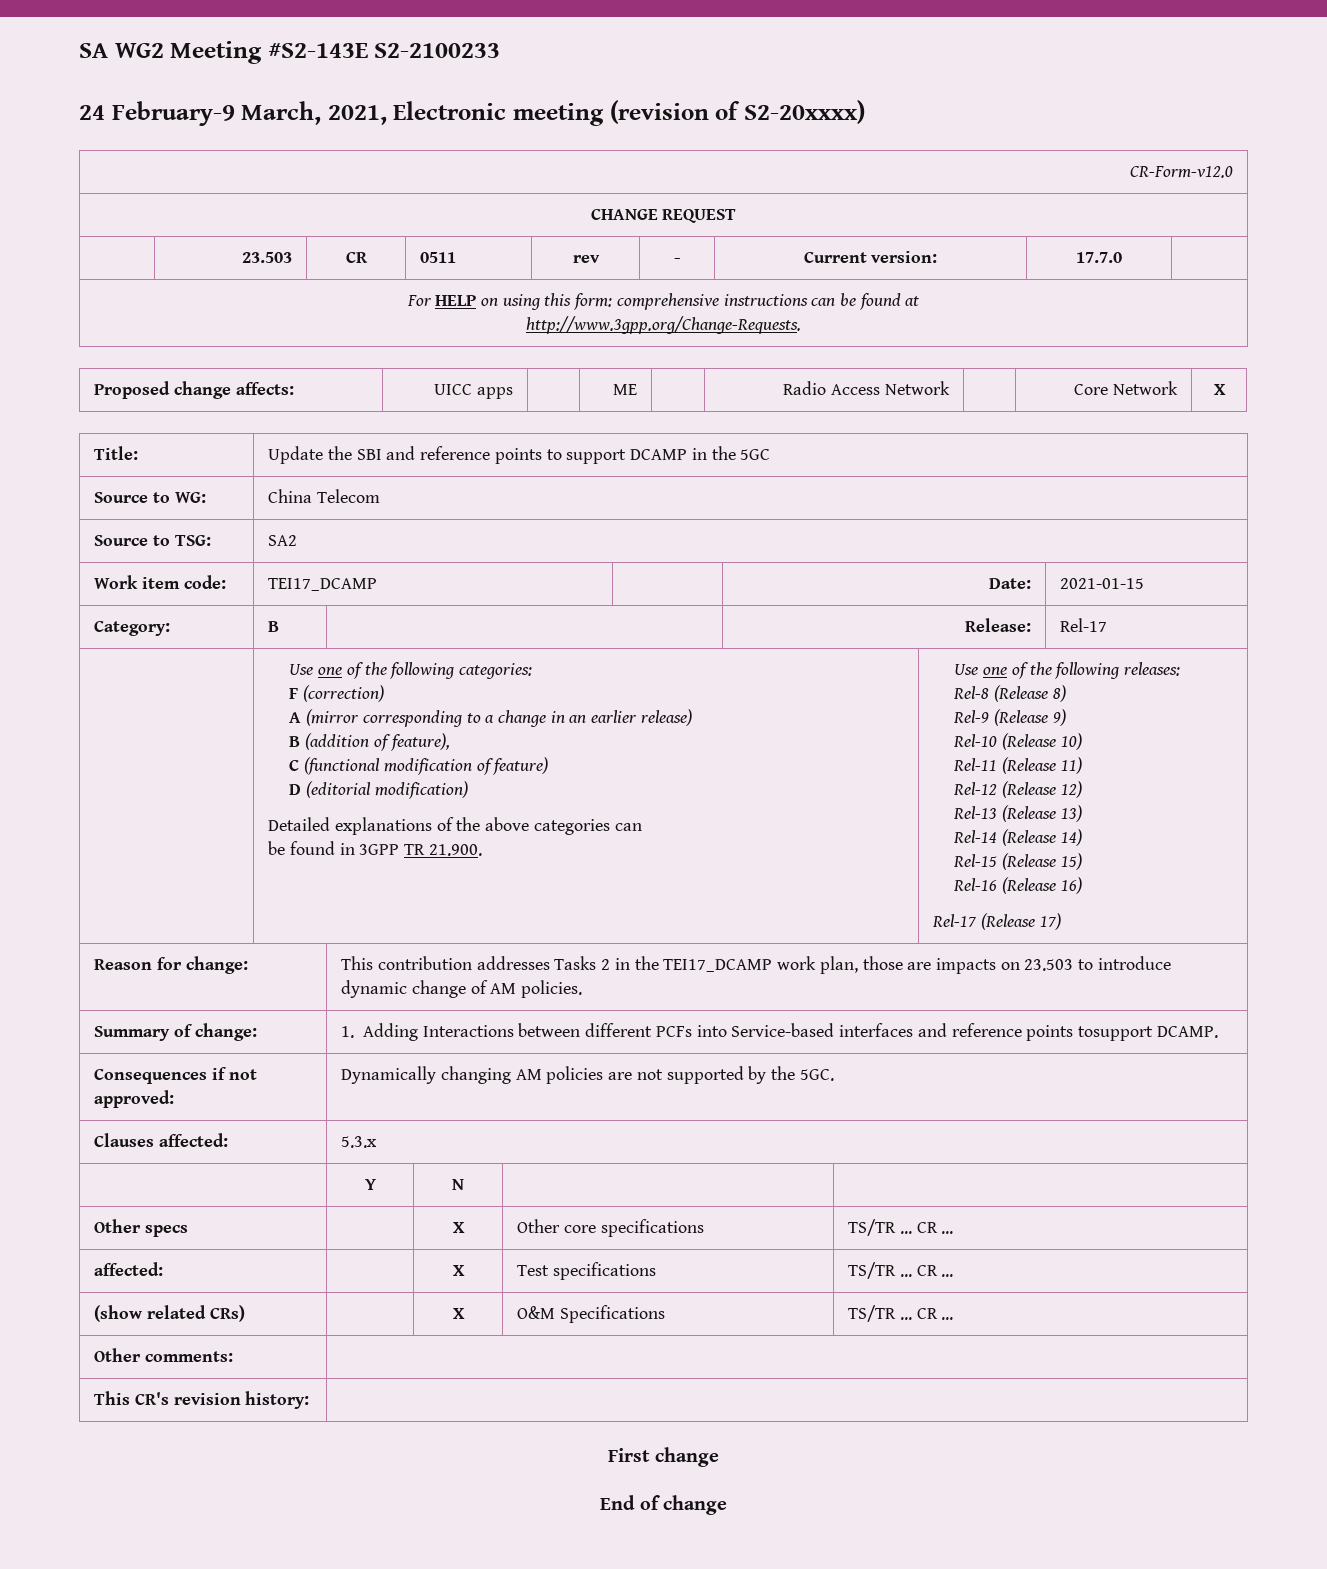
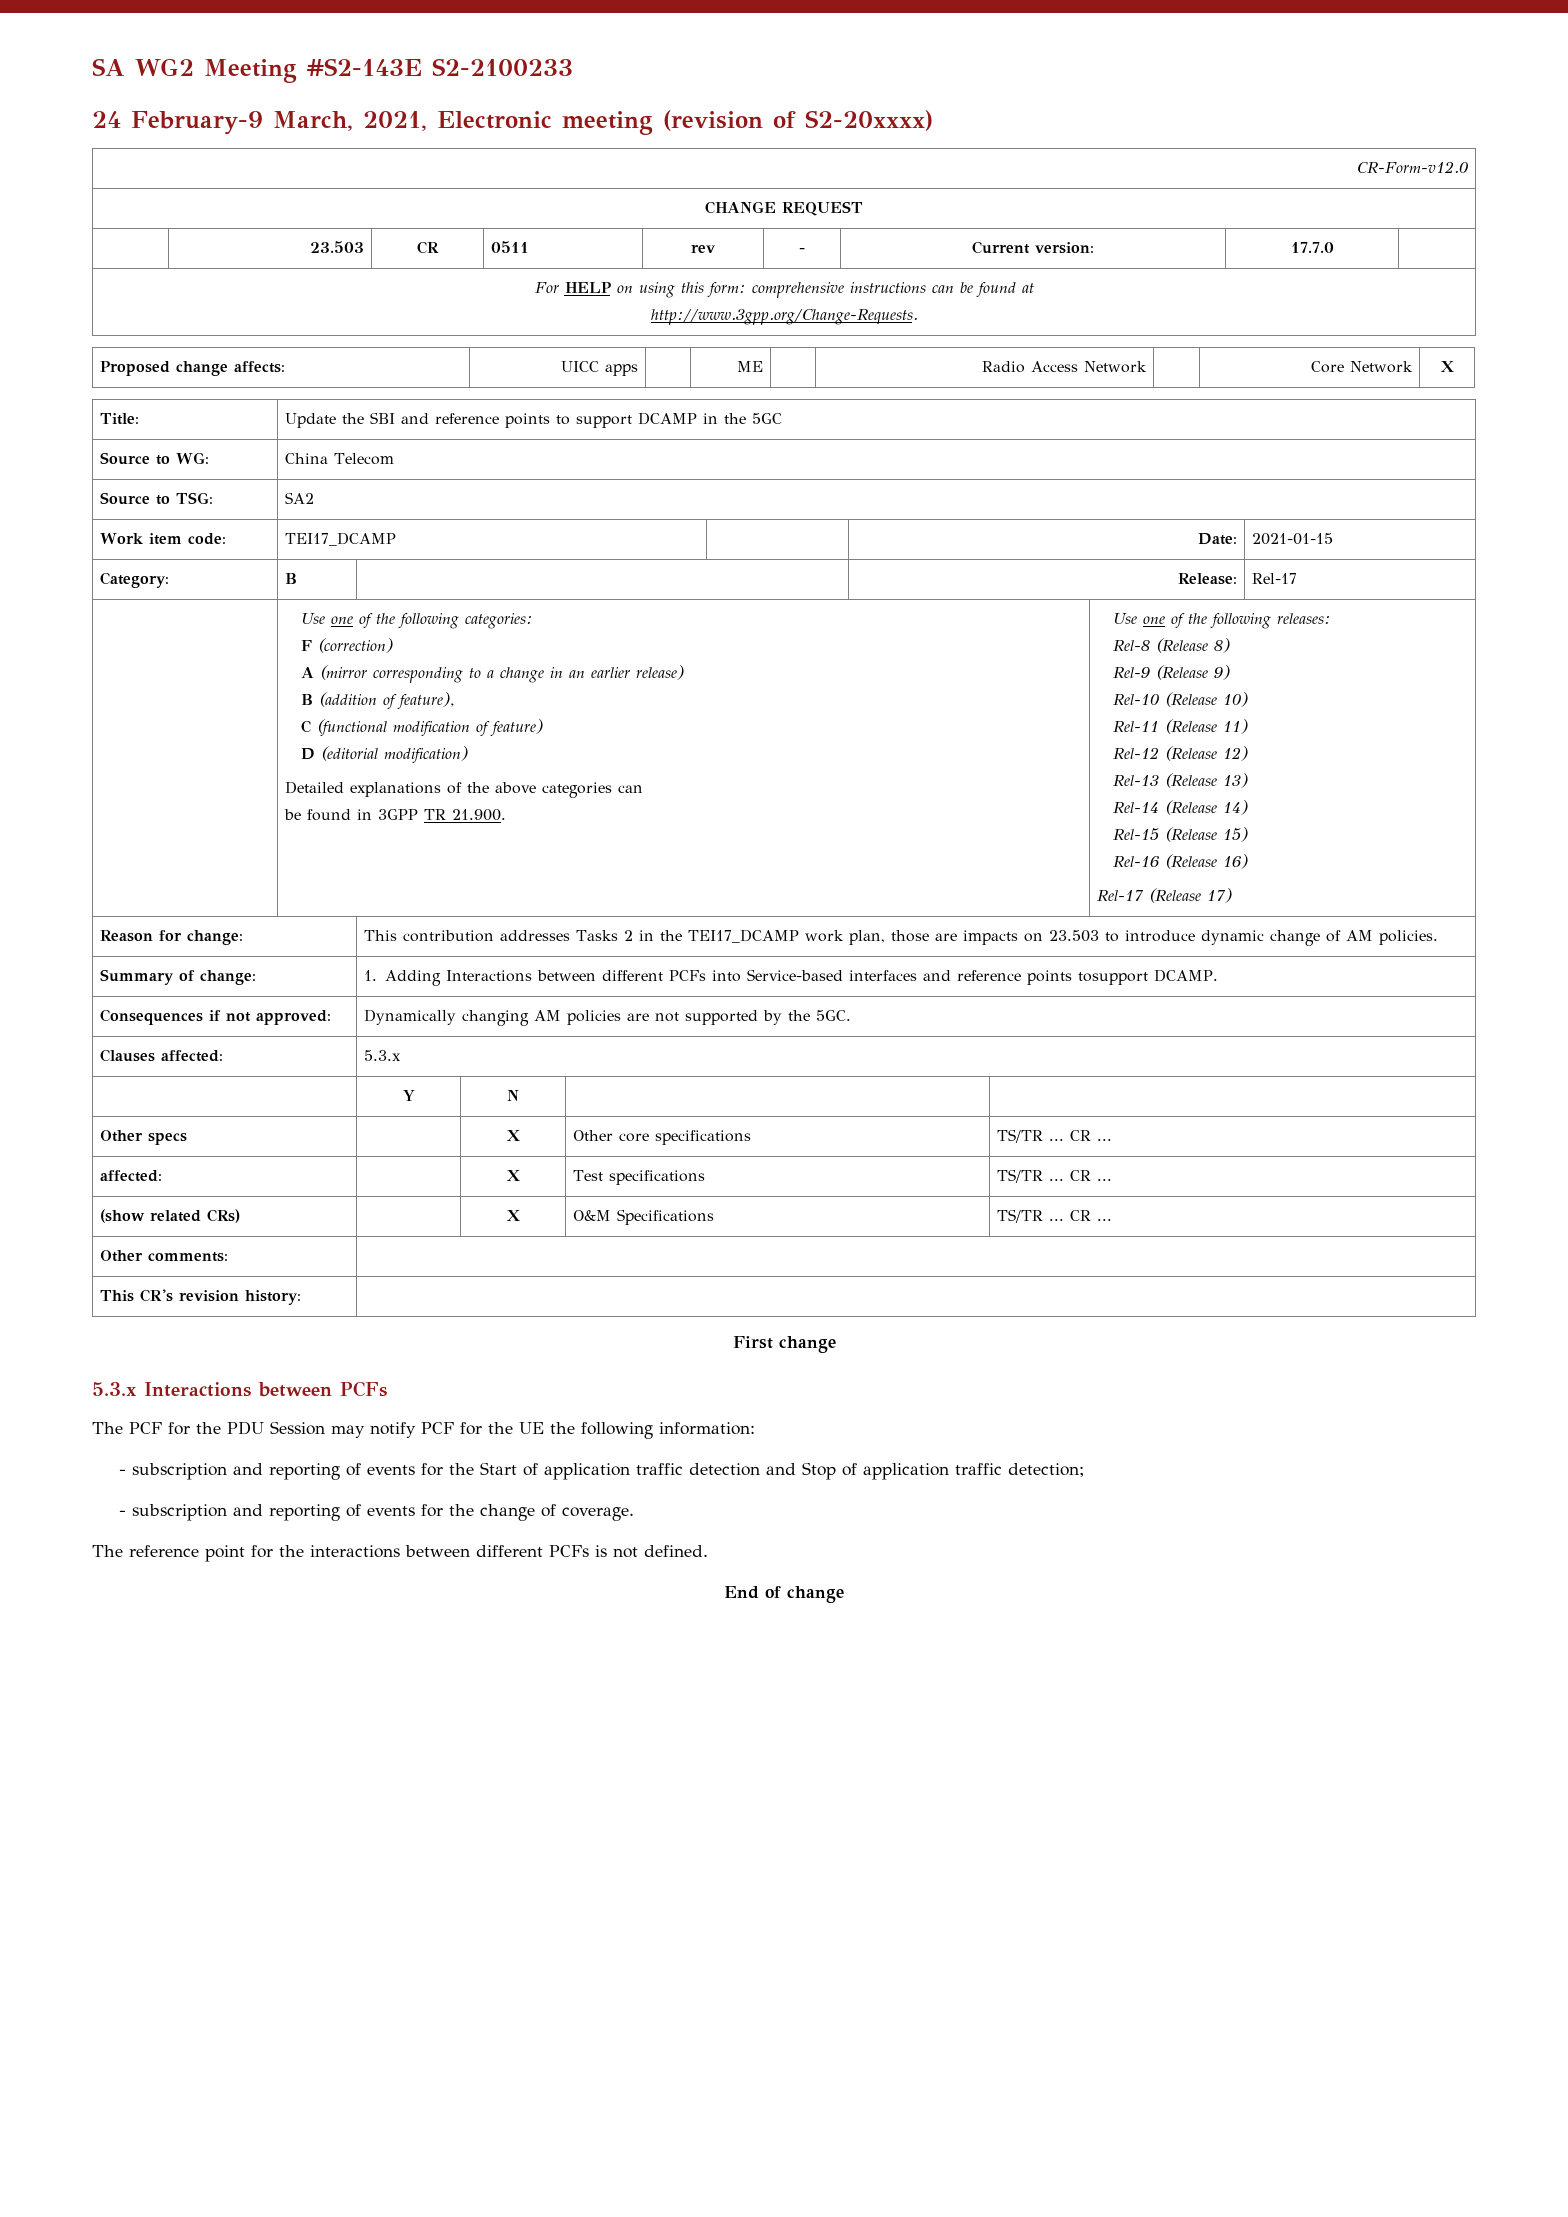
(720, 1457) none -> [92,1381,387,1397] [92,1421,755,1439] [118,1462,1084,1480] [118,1504,634,1521] [92,1545,708,1562] // 5.3.x Interactions between PCFs // The PCF for the PDU Session may notify PCF for the UE the following information: // - subscription and reporting of events for the Start of application traffic detection and Stop of application traffic detection; // - subscription and reporting of events for the change of coverage. // The reference point for the interactions between different PCFs is not defined.

